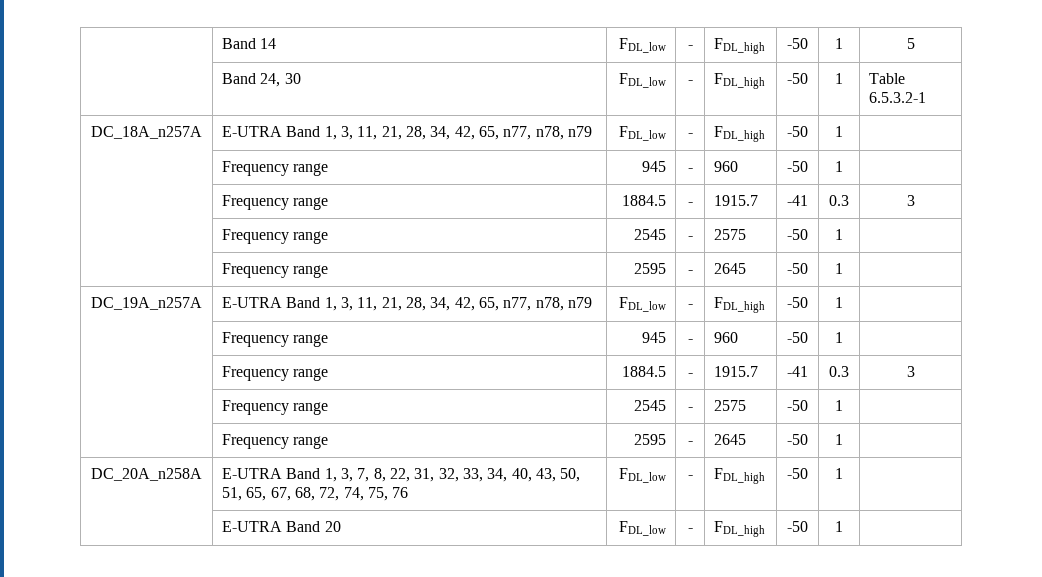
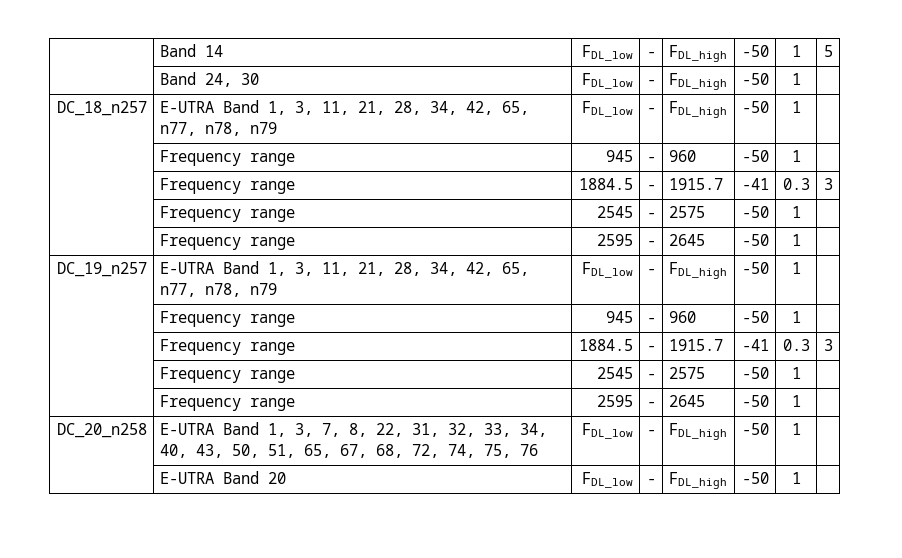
[869,73,906,84] [869,92,927,103] [91,126,202,139] Table 6.5.3.2-1 // DC_18A_n257A -> [56,101,147,116] // DC_18_n257
[91,297,202,310] DC_19A_n257A -> [56,262,147,277] DC_19_n257
[91,468,202,481] DC_20A_n258A -> [56,423,147,438] DC_20_n258

